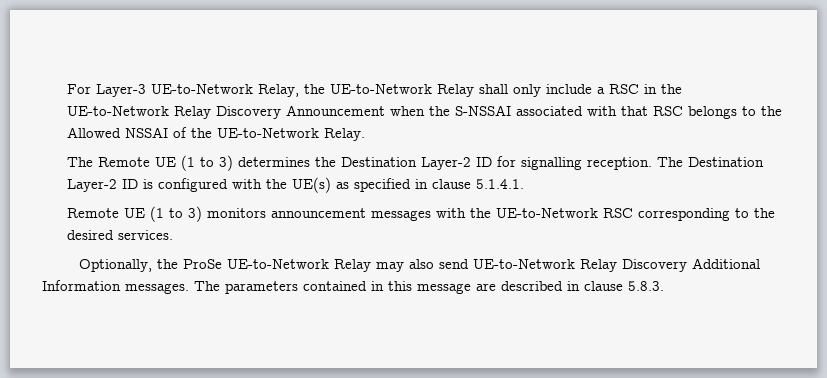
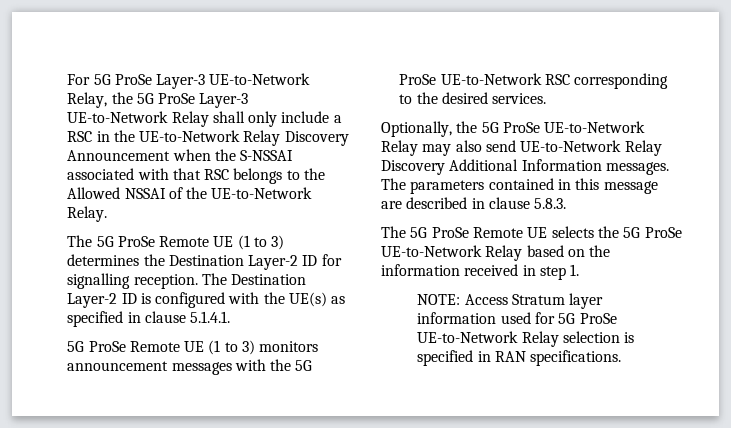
(92, 89) none -> [93,74,152,85] 5G ProSe
(326, 89) none -> [136,93,249,108] 5G ProSe Layer-3
(94, 162) none -> [96,236,155,247] 5G ProSe
(525, 184) none -> [67,341,126,352] 5G ProSe
(492, 213) none -> [295,360,313,371] [399,74,437,85] 5G ProSe
(179, 264) none -> [481,122,499,133] 5G
(664, 286) none -> [381,226,682,238] [381,245,611,261] [381,264,580,280] [417,293,604,309] [417,312,617,324] [417,331,635,347] [417,350,622,366] // The 5G ProSe Remote UE selects the 5G ProSe UE-to-Network Relay based on the information received in step 1. // NOTE: Access Stratum layer information used for 5G ProSe UE-to-Network Relay selection is specified in RAN specifications.

